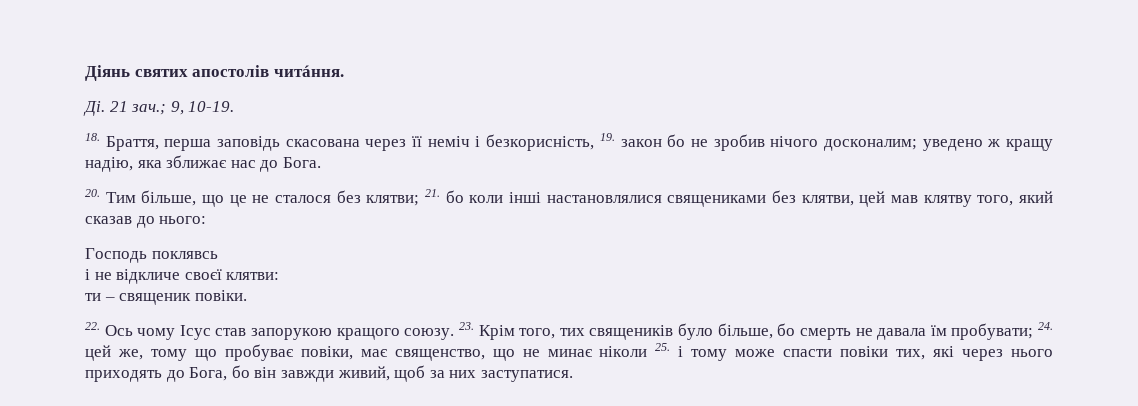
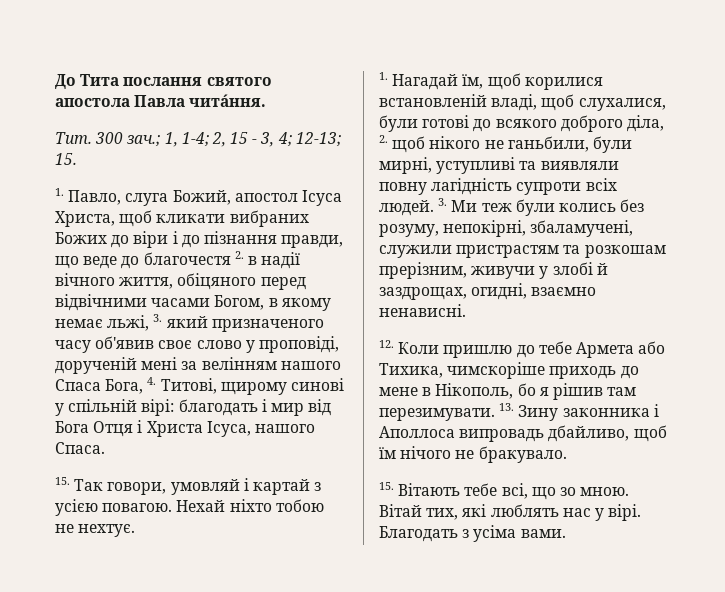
[85,65,344,81] [83,101,235,116] [85,133,1054,151] [85,155,321,172] [85,189,1053,207] [85,216,207,228] [85,248,218,263] [85,269,280,284] [85,290,247,305] [85,322,1053,340] [85,343,1053,361] [85,365,573,382] Діянь святих апостолів читáння. // Ді. 21 зач.; 9, 10-19. // 18. Браття, перша заповідь скасована через її неміч і безкорисність, 19. закон бо не зробив нічого досконалим; уведено ж кращу надію, яка зближає нас до Бога. // 20. Тим більше, що це не сталося без клятви; 21. бо коли інші настановлялися священиками без клятви, цей мав клятву того, який сказав до нього: // Господь поклявсь // і не відкличе своєї клятви: // ти – священик повіки. // 22. Ось чому Ісус став запорукою кращого союзу. 23. Крім того, тих священиків було більше, бо смерть не давала їм пробувати; 24. цей же, тому що пробуває повіки, має священство, що не минає ніколи 25. і тому може спасти повіки тих, які через нього приходять до Бога, бо він завжди живий, щоб за них заступатися. -> [55,74,272,89] [55,94,267,107] [55,132,341,147] [55,153,77,165] [55,188,342,206] [55,210,309,227] [55,231,344,248] [55,251,301,269] [55,273,306,290] [55,294,331,311] [55,314,324,332] [55,336,339,353] [55,357,341,374] [55,377,344,395] [55,399,332,416] [55,420,315,437] [55,442,105,454] [55,477,322,495] [55,499,324,516] [55,524,136,537] [379,72,603,90] [379,94,666,111] [379,115,664,132] [379,135,632,153] [379,157,619,174] [379,178,617,195] [379,198,645,216] [379,220,634,237] [379,245,666,258] [379,262,608,279] [379,283,597,300] [379,304,466,317] [379,340,666,358] [379,362,639,379] [379,383,637,400] [379,403,659,421] [379,425,667,442] [379,446,567,463] [379,482,630,500] [379,504,642,521] [379,525,566,542] До Тита послання святого апостола Павла читáння. // Тит. 300 зач.; 1, 1-4; 2, 15 - 3, 4; 12-13; 15. // 1. Павло, слуга Божий, апостол Ісуса Христа, щоб кликати вибраних Божих до віри і до пізнання правди, що веде до благочестя 2. в надії вічного життя, обіцяного перед відвічними часами Богом, в якому немає льжі, 3. який призначеного часу об'явив своє слово у проповіді, дорученій мені за велінням нашого Спаса Бога, 4. Титові, щирому синові у спільній вірі: благодать і мир від Бога Отця і Христа Ісуса, нашого Спаса. // 15. Так говори, умовляй і картай з усією повагою. Нехай ніхто тобою не нехтує. // 1. Нагадай їм, щоб корилися встановленій владі, щоб слухалися, були готові до всякого доброго діла, 2. щоб нікого не ганьбили, були мирні, уступливі та виявляли повну лагідність супроти всіх людей. 3. Ми теж були колись без розуму, непокірні, збаламучені, служили пристрастям та розкошам прерізним, живучи у злобі й заздрощах, огидні, взаємно ненависні. // 12. Коли пришлю до тебе Армета або Тихика, чимскоріше приходь до мене в Нікополь, бо я рішив там перезимувати. 13. Зину законника і Аполлоса випровадь дбайливо, щоб їм нічого не бракувало. // 15. Вітають тебе всі, що зо мною. Вітай тих, які люблять нас у вірі. Благодать з усіма вами.

